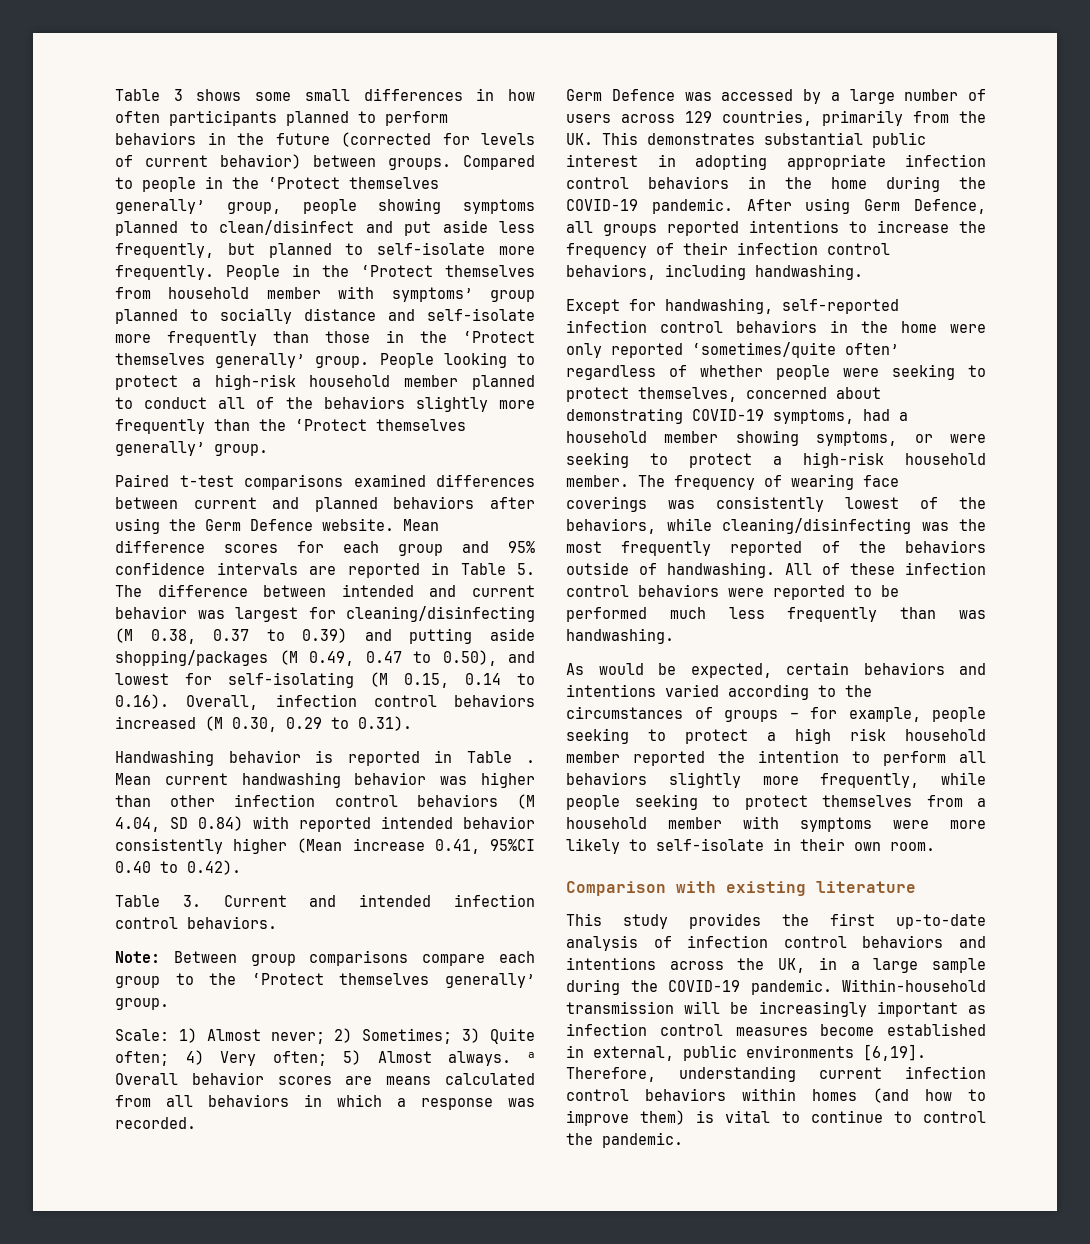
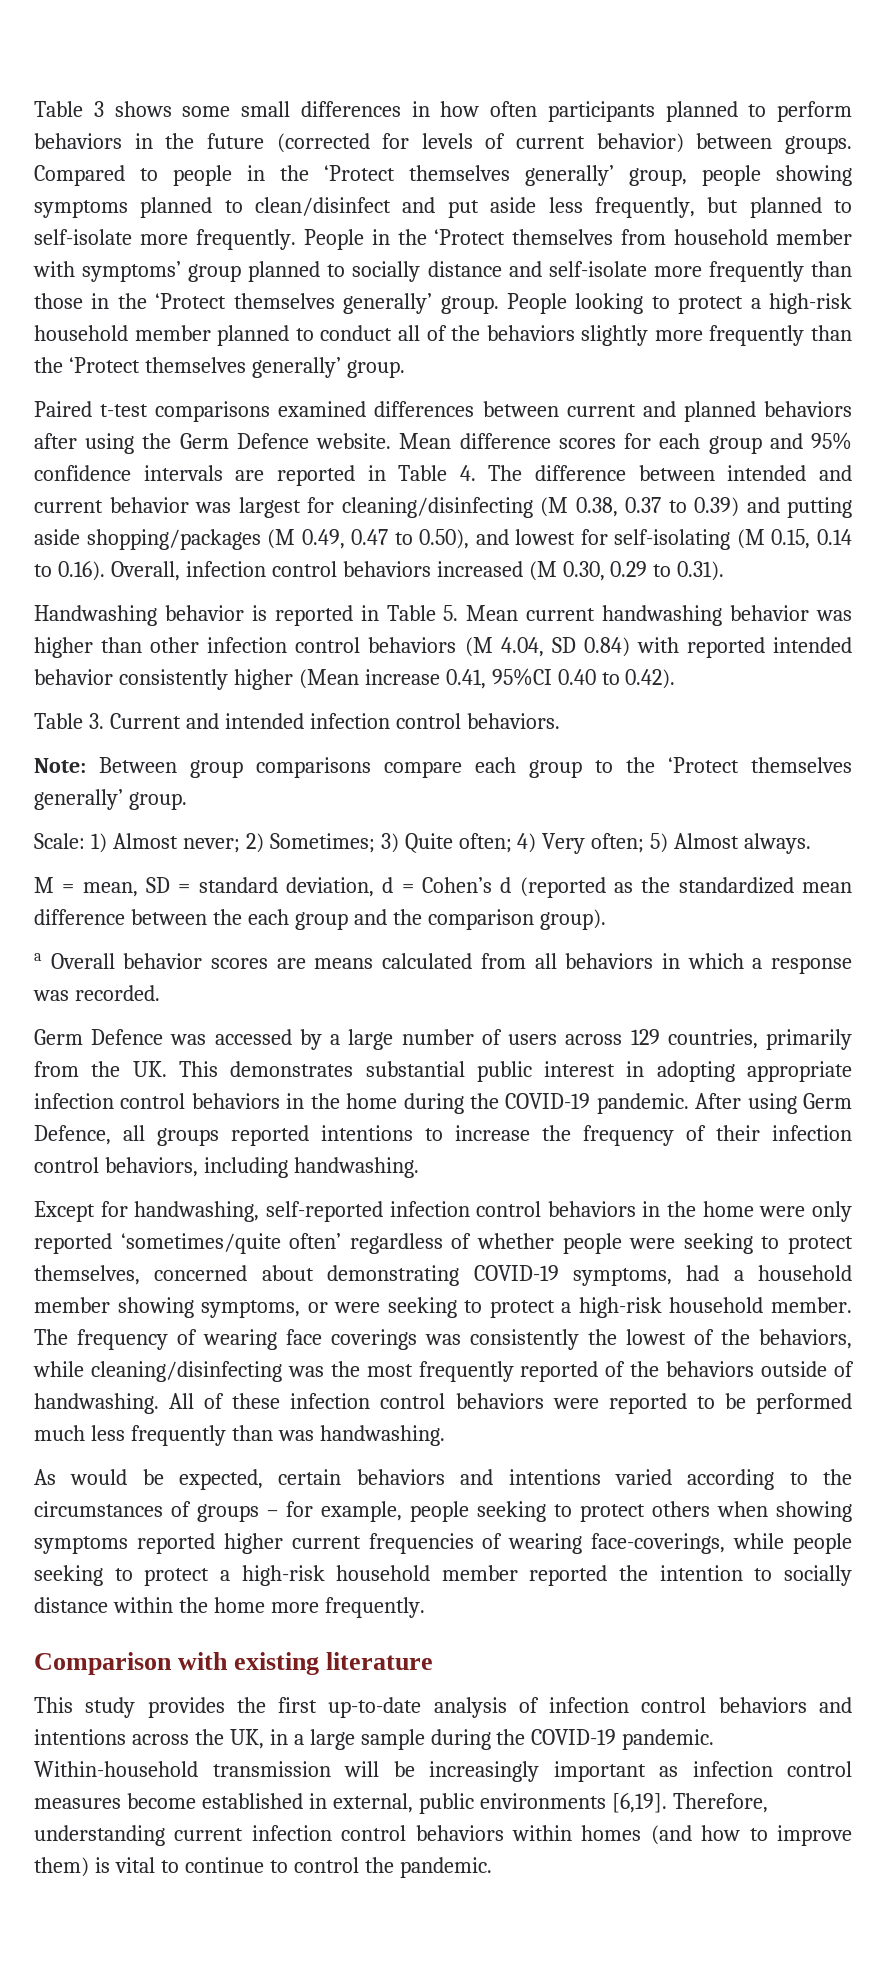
[517,563,535,575] 5. -> [459,465,476,481] 4.
[526,760,535,763] . -> [443,605,459,621] 5.
(512, 1058) none -> [34,877,852,898] [34,909,606,930] // M = mean, SD = standard deviation, d = Cohen’s d (reported as the standardized mean difference between the each group and the comparison group). //
(824, 504) none -> [588,1329,617,1345] the
[767,728,886,744] a high risk -> [652,1501,852,1522] [34,1533,853,1554] [34,1565,325,1586] others when showing symptoms reported higher current frequencies of wearing face-coverings, while people seeking to protect a high-risk
[883,751,986,766] [566,772,986,788] [566,794,986,810] [566,816,986,832] [566,838,935,854] perform all behaviors slightly more frequently, while people seeking to protect themselves from a household member with symptoms were more likely to self-isolate in their own room. -> [783,1565,852,1586] [34,1597,425,1618] socially distance within the home more frequently.

